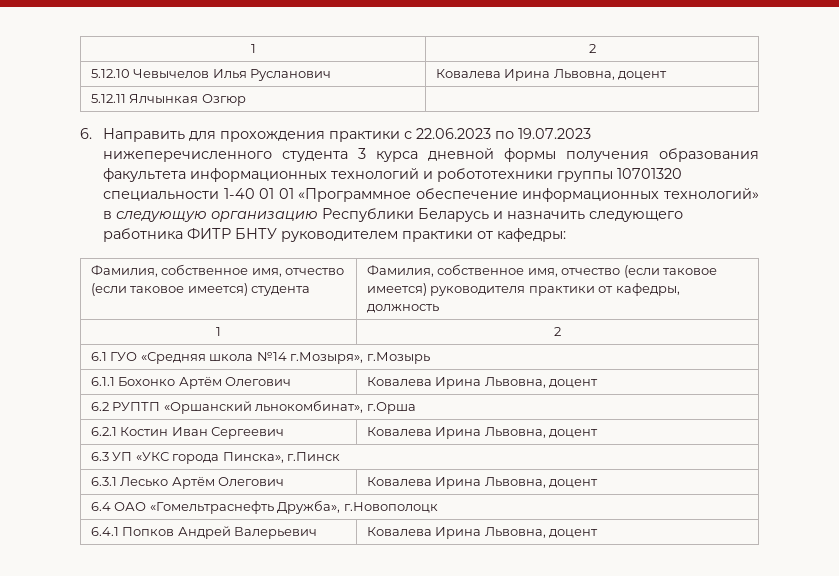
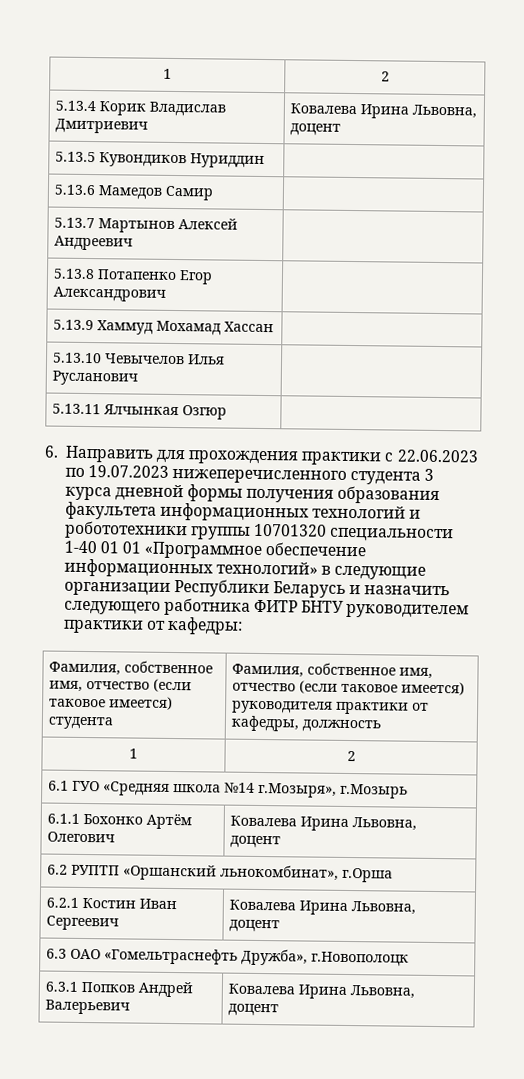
[250,44,256,53] [588,44,596,53] [90,69,332,81] [435,69,668,81] [90,94,126,103] 1 | 2 // 5.12.10 Чевычелов Илья Русланович | Ковалева Ирина Львовна, доцент // 5.12.11 -> [163,68,172,79] [380,71,390,82] [54,100,226,117] [54,118,148,134] [289,103,477,119] [289,123,341,136] [54,151,265,169] [53,184,214,201] [53,217,238,233] [53,235,133,251] [52,268,213,285] [52,286,166,302] [52,319,274,336] [51,352,225,365] [51,370,138,386] [51,403,101,415] 1 | 2 // 5.13.4 Корик Владислав Дмитриевич | Ковалева Ирина Львовна, доцент // 5.13.5 Кувондиков Нуриддин | // 5.13.6 Мамедов Самир | // 5.13.7 Мартынов Алексей Андреевич | // 5.13.8 Потапенко Егор Александрович | // 5.13.9 Хаммуд Мохамад Хассан | // 5.13.10 Чевычелов Илья Русланович | // 5.13.11
[116,211,319,222] следующую организацию -> [334,565,427,580] [63,581,171,596] следующие организации
[112,452,341,464] [90,476,285,489] [366,477,599,489] [90,502,111,511] УП «УКС города Пинска», г.Пинск // 6.3.1 Лесько Артём Олегович | Ковалева Ирина Львовна, доцент // 6.4 -> (67, 953) none
[90,527,119,536] 6.4.1 -> [44,981,78,992] 6.3.1

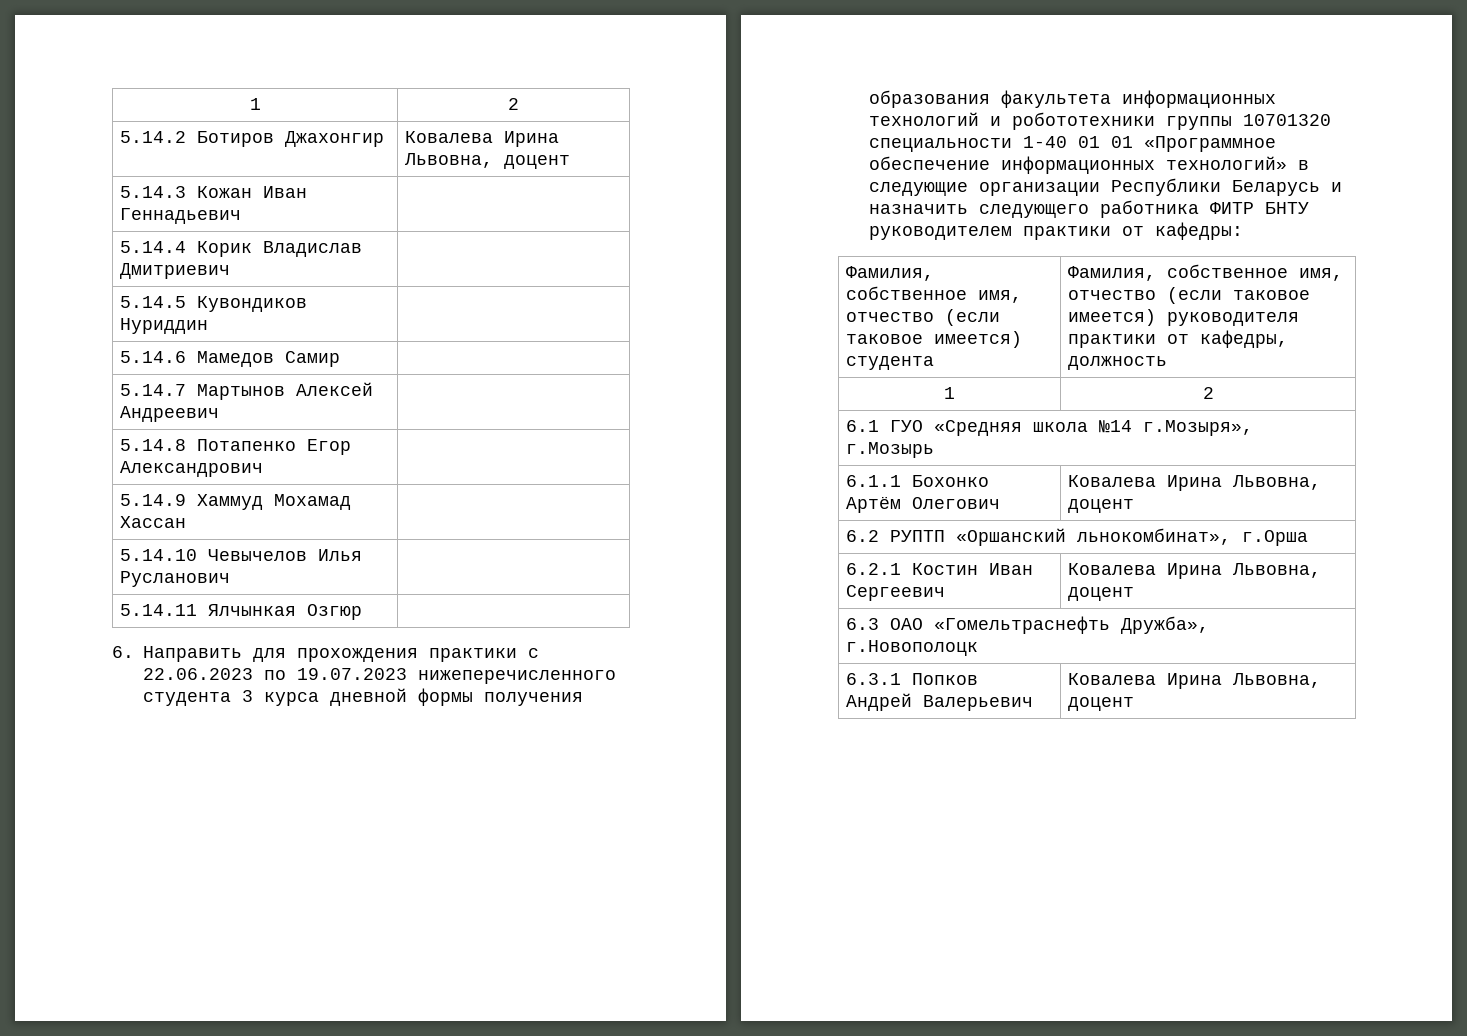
[163,68,172,79] [380,71,390,82] [54,100,226,117] [54,118,148,134] [289,103,477,119] [289,123,341,136] [54,151,96,163] 1 | 2 // 5.13.4 Корик Владислав Дмитриевич | Ковалева Ирина Львовна, доцент // 5.13.5 -> [249,98,261,110] [508,98,519,110] [120,131,385,147] [405,131,560,147] [404,153,571,169] [120,186,308,198] [120,208,242,224] [120,241,363,257] [120,263,231,279] [120,296,187,308] 1 | 2 // 5.14.2 Ботиров Джахонгир | Ковалева Ирина Львовна, доцент // 5.14.3 Кожан Иван Геннадьевич | // 5.14.4 Корик Владислав Дмитриевич | // 5.14.5
[53,184,96,196] 5.13.6 -> [120,351,187,363] 5.14.6
[53,217,95,229] 5.13.7 -> [120,384,187,396] 5.14.7
[52,268,95,280] 5.13.8 -> [120,439,187,451] 5.14.8
[52,319,94,331] 5.13.9 -> [120,494,187,506] 5.14.9
[51,352,102,364] 5.13.10 -> [120,549,198,561] 5.14.10
[51,403,101,415] 5.13.11 -> [120,604,198,616] 5.14.11

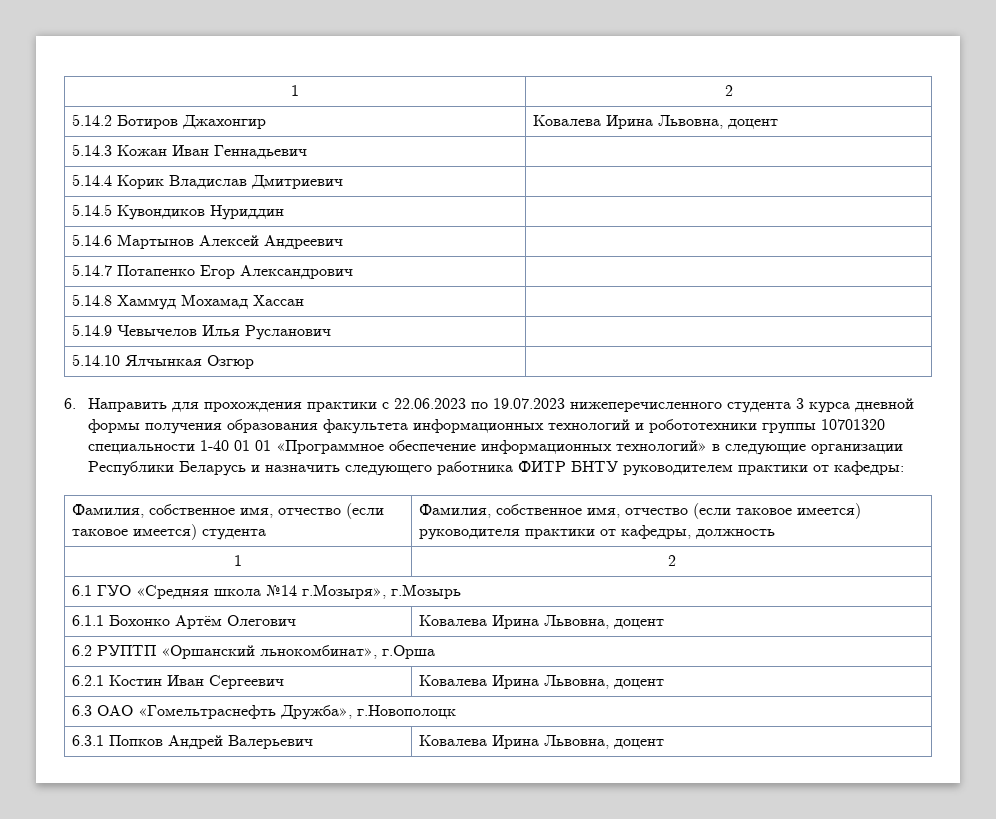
[197,351,341,367] [120,384,187,396] Мамедов Самир | // 5.14.7 -> (112, 240) none
[120,439,187,451] 5.14.8 -> [71,264,112,276] 5.14.7
[120,494,187,506] 5.14.9 -> [71,294,112,306] 5.14.8
[120,549,198,561] 5.14.10 -> [71,324,112,336] 5.14.9
[120,604,198,616] 5.14.11 -> [71,354,120,366] 5.14.10

